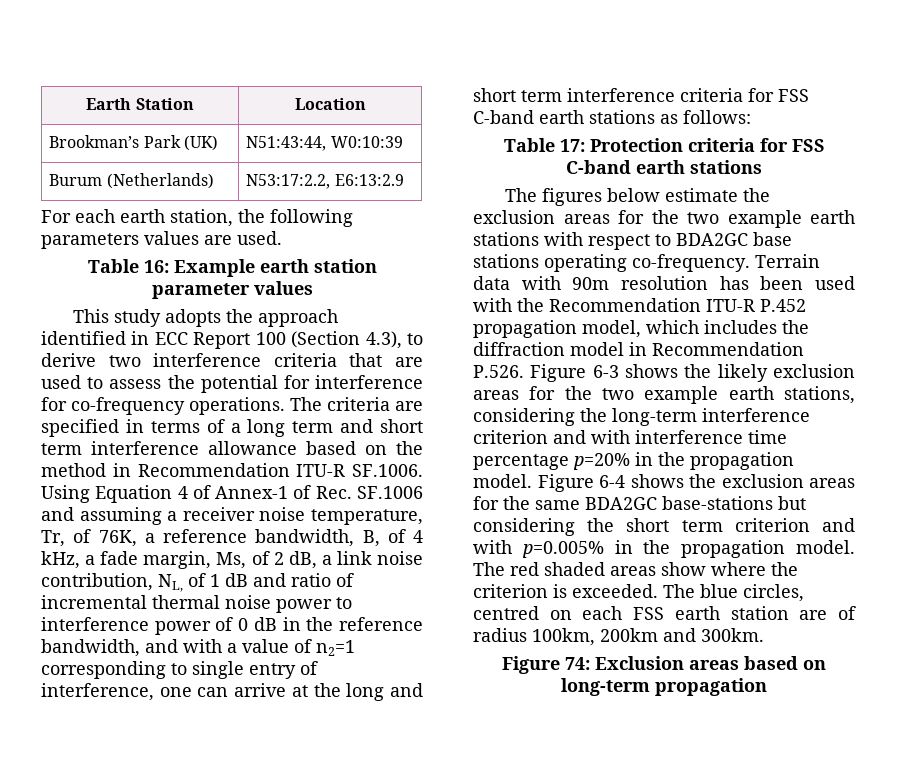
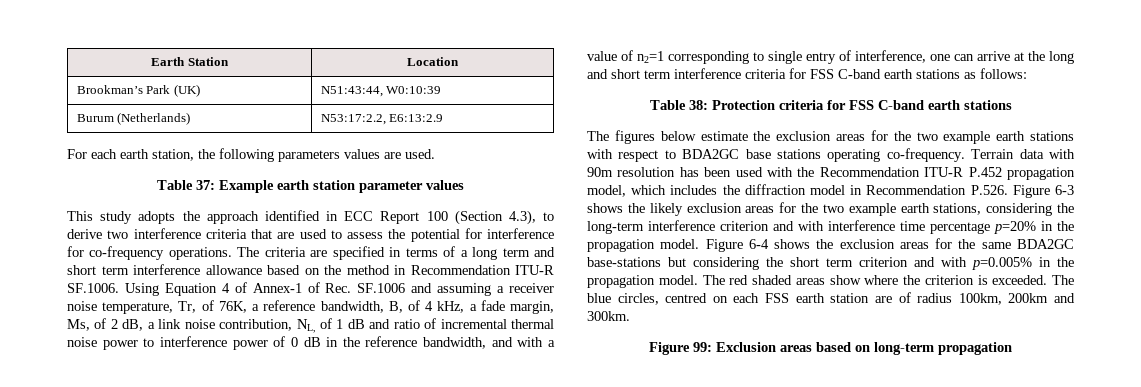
[143,260,169,273] 16: -> [196,180,215,190] 37:
[559,139,585,152] 17: -> [688,100,708,110] 38:
[565,657,590,670] 74: -> [693,342,712,352] 99:

